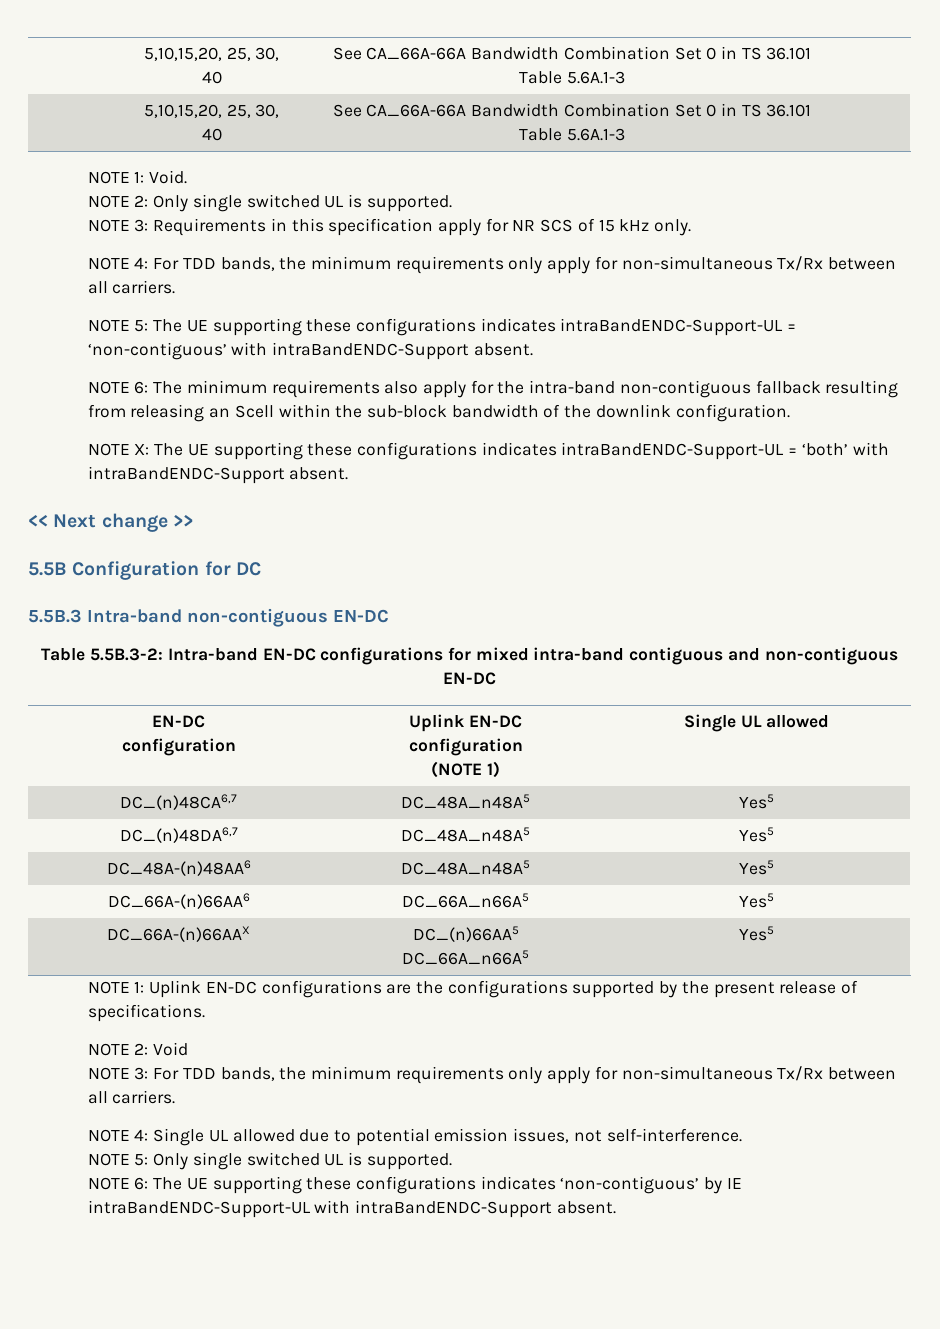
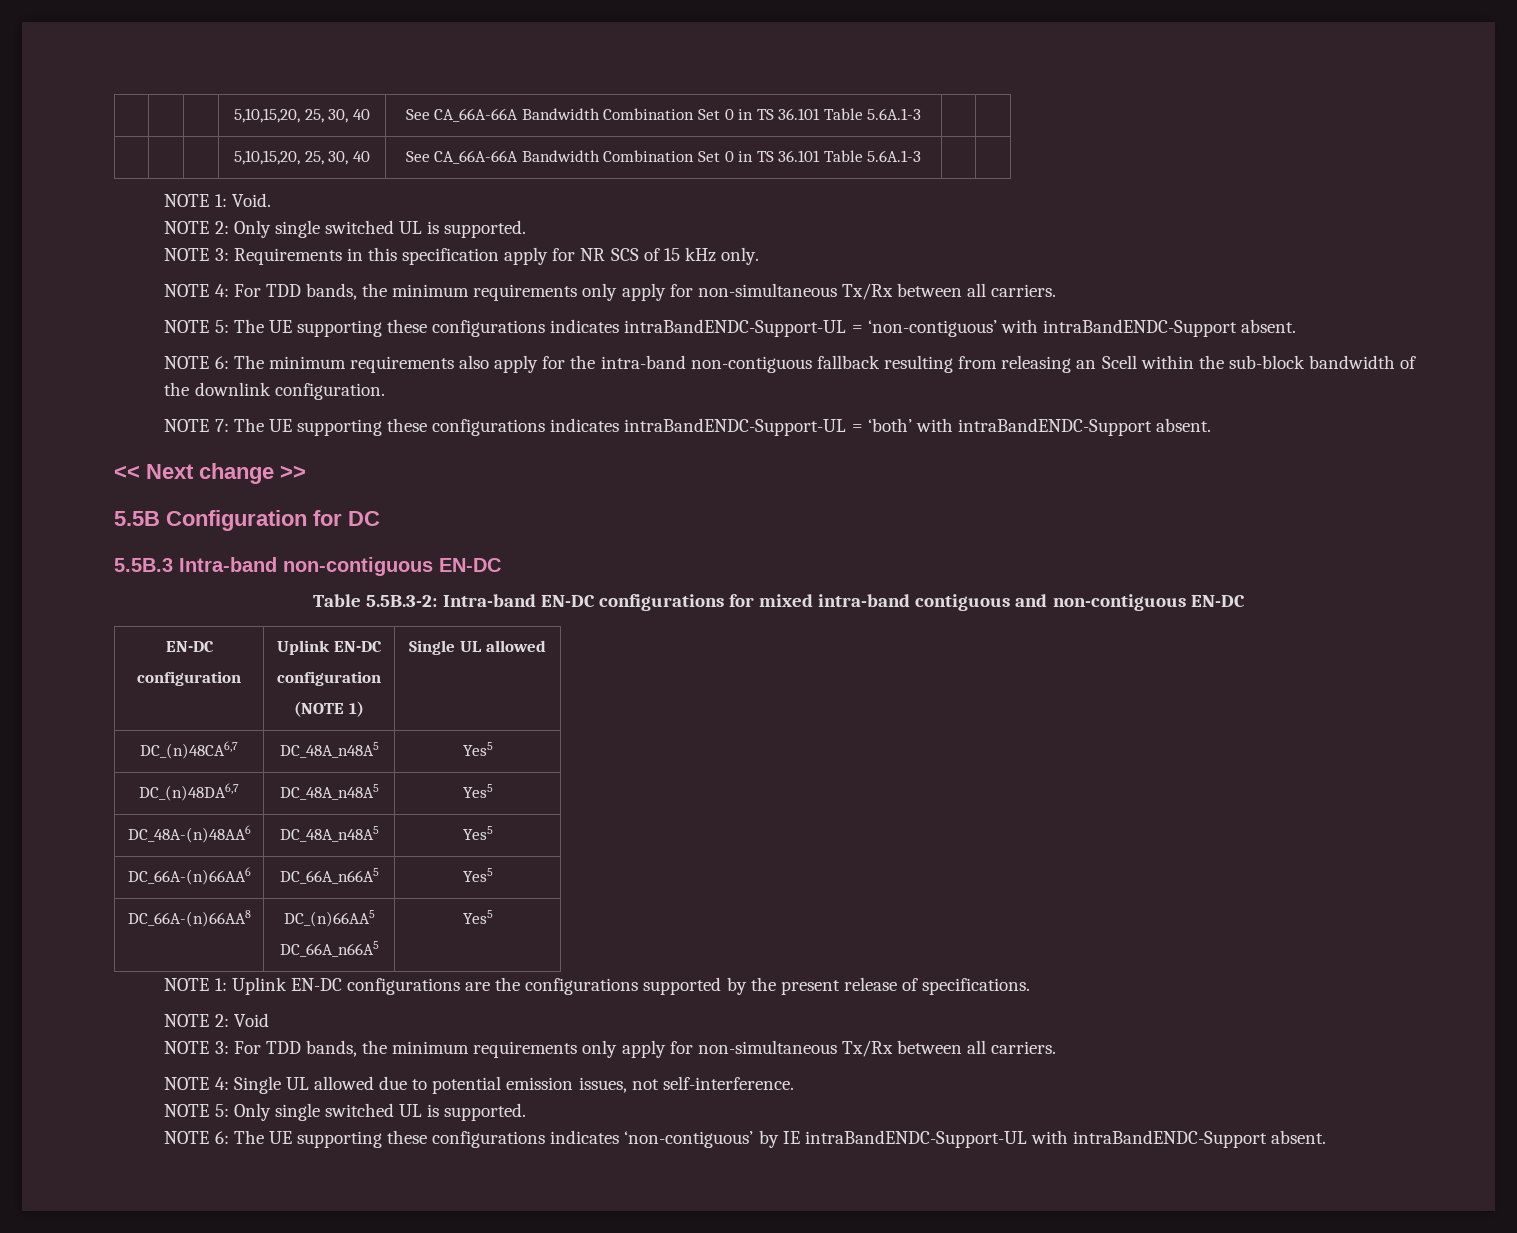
[134,444,150,455] X: -> [214,419,229,432] 7:
[107,926,250,942] DC_66A-(n)66AAX -> [127,910,251,927] DC_66A-(n)66AA8

